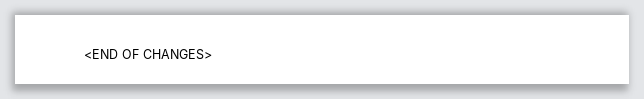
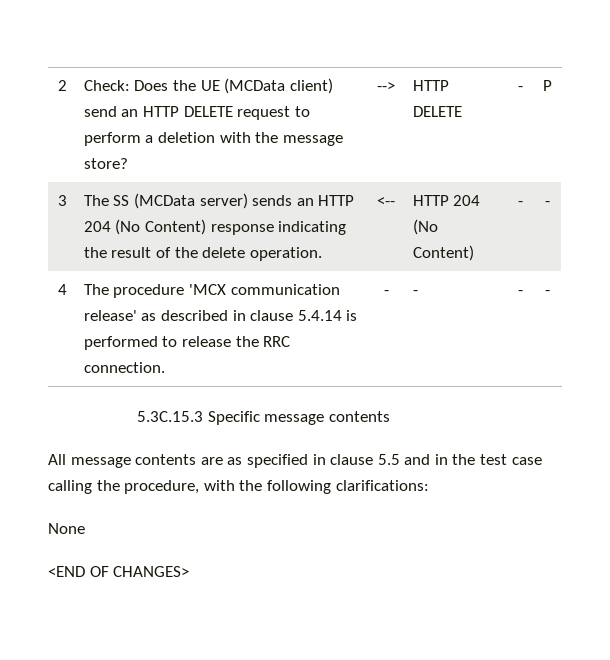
(84, 54) none -> [57,80,67,91] [83,78,333,94] [83,106,310,120] [83,132,343,146] [83,158,128,169] [377,82,395,91] [412,80,449,91] [412,106,462,117] [517,86,523,91] [543,80,552,91] [57,195,67,206] [83,193,355,209] [83,219,347,235] [83,247,322,261] [377,197,395,206] [412,195,481,206] [412,219,438,235] [412,245,474,261] [517,201,523,206] [545,201,550,206] [57,284,67,295] [83,284,340,298] [83,310,358,321] [83,336,291,350] [83,362,165,373] [383,290,389,295] [412,290,418,295] [517,290,523,295] [545,290,550,295] [137,411,391,425] [48,454,542,468] [48,480,429,494] [48,523,85,534] 2 | Check: Does the UE (MCData client) send an HTTP DELETE request to perform a deletion with the message store? | --> | HTTP DELETE | - | P // 3 | The SS (MCData server) sends an HTTP 204 (No Content) response indicating the result of the delete operation. | <-- | HTTP 204 (No Content) | - | - // 4 | The procedure 'MCX communication release' as described in clause 5.4.14 is performed to release the RRC connection. | - | - | - | - // 5.3C.15.3 Specific message contents // All message contents are as specified in clause 5.5 and in the test case calling the procedure, with the following clarifications: // None //

